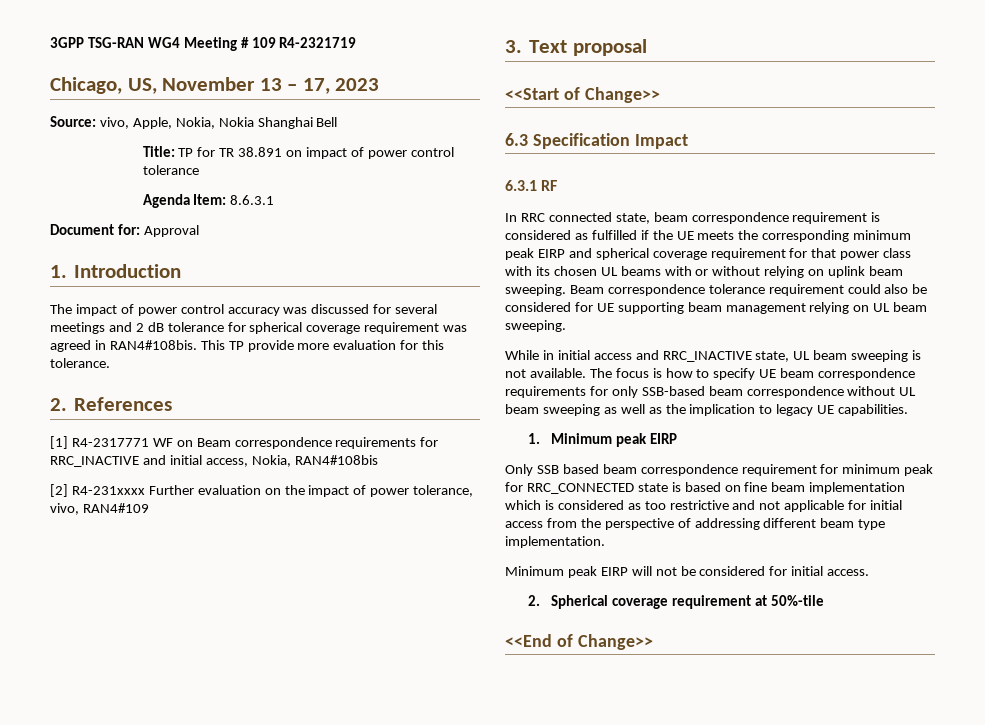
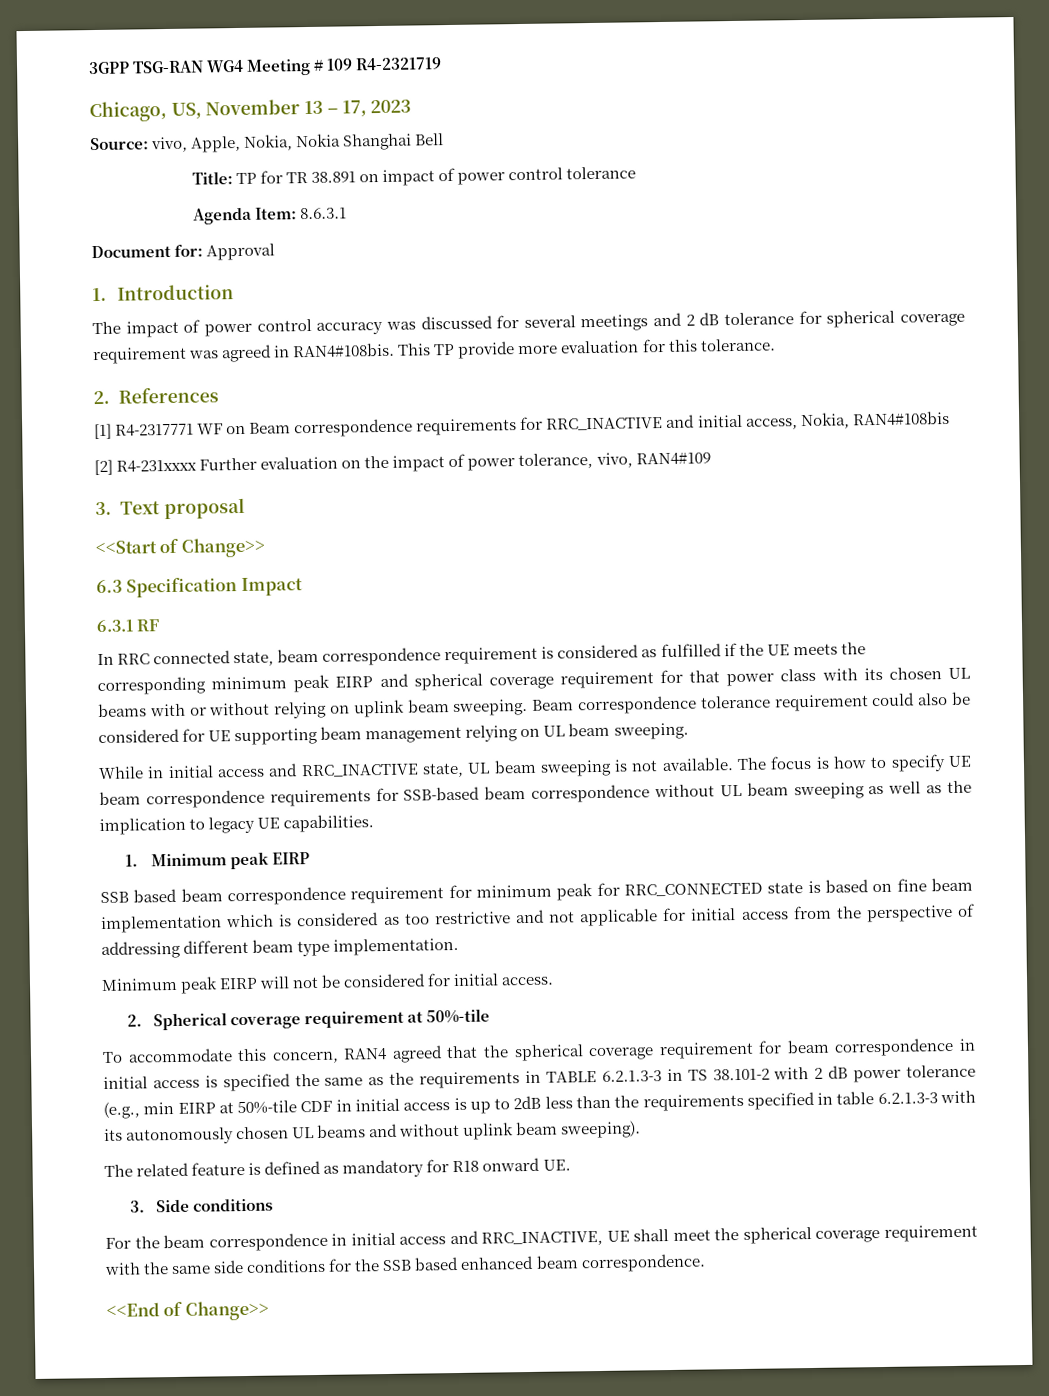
[611,386,638,398] only -> (399, 794) none
[505,464,533,476] Only -> (310, 858) none
(824, 600) none -> [102,1037,976,1064] [103,1064,977,1092] [103,1090,977,1119] [104,1120,642,1145] [104,1157,571,1178] [130,1198,273,1213] [105,1224,978,1252] [104,1253,706,1275] // To accommodate this concern, RAN4 agreed that the spherical coverage requirement for beam correspondence in initial access is specified the same as the requirements in TABLE 6.2.1.3-3 in TS 38.101-2 with 2 dB power tolerance (e.g., min EIRP at 50%-tile CDF in initial access is up to 2dB less than the requirements specified in table 6.2.1.3-3 with its autonomously chosen UL beams and without uplink beam sweeping). // The related feature is defined as mandatory for R18 onward UE. // 3. Side conditions // For the beam correspondence in initial access and RRC_INACTIVE, UE shall meet the spherical coverage requirement with the same side conditions for the SSB based enhanced beam correspondence.

